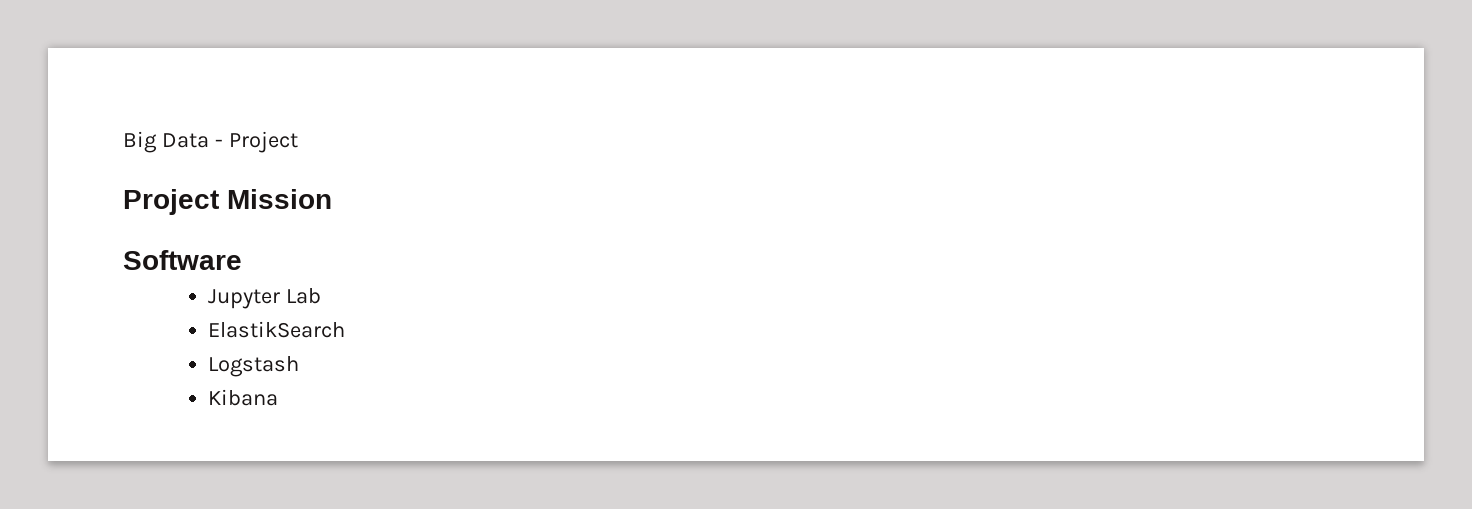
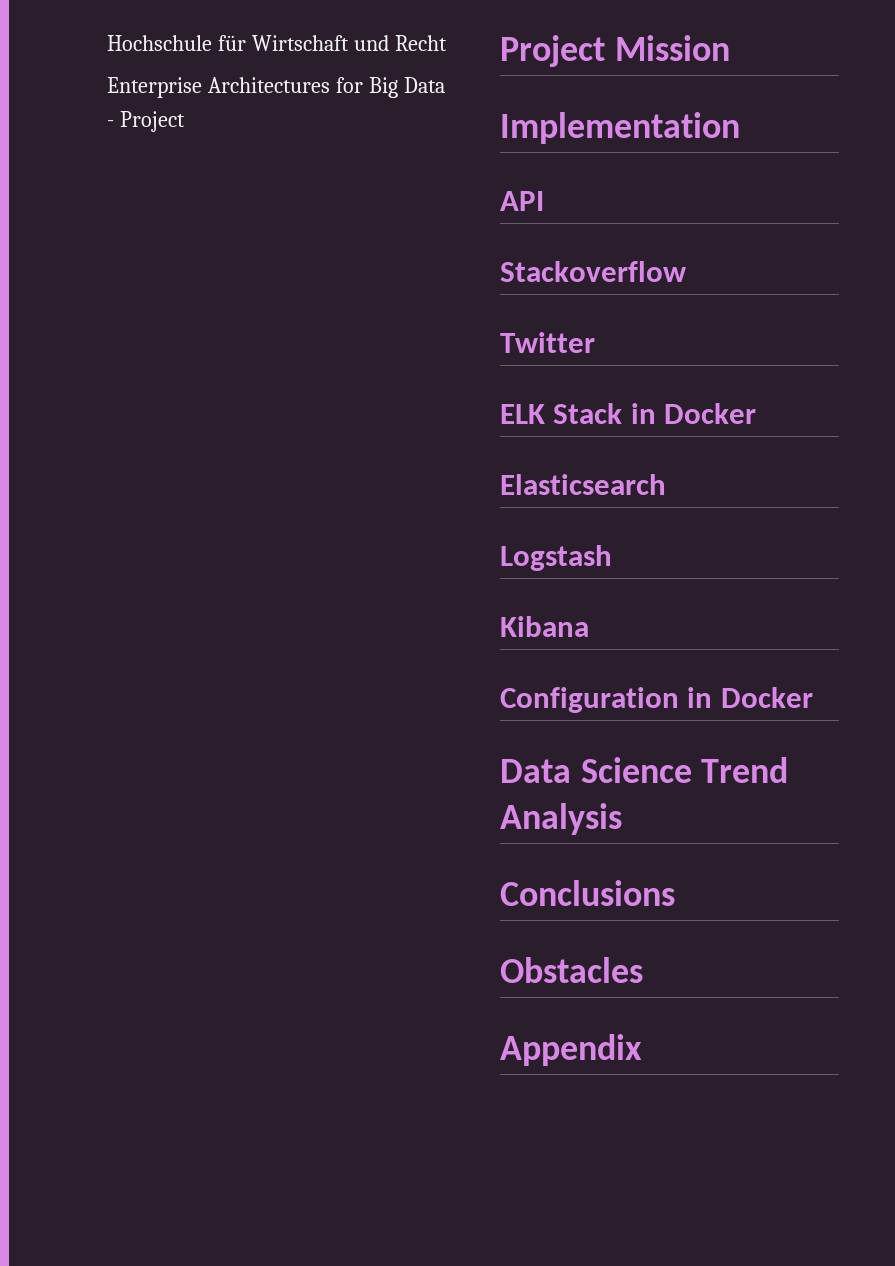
(123, 142) none -> [107,35,447,51] [107,77,363,98] Hochschule für Wirtschaft und Recht // Enterprise Architectures for
[123,250,242,270] [208,288,322,309] [208,321,346,338] [208,356,300,377] [208,389,279,406] Software // Jupyter Lab // ElastikSearch // Logstash // Kibana -> [500,112,740,144] [500,191,544,211] [500,261,686,282] [500,332,595,353] [500,403,757,424] [500,474,666,495] [500,545,612,571] [500,616,589,637] [500,687,813,713] [500,757,789,783] [500,803,622,835] [500,880,675,906] [500,957,643,983] [500,1034,642,1066] Implementation // API // Stackoverflow // Twitter // ELK Stack in Docker // Elasticsearch // Logstash // Kibana // Configuration in Docker // Data Science Trend Analysis // Conclusions // Obstacles // Appendix

